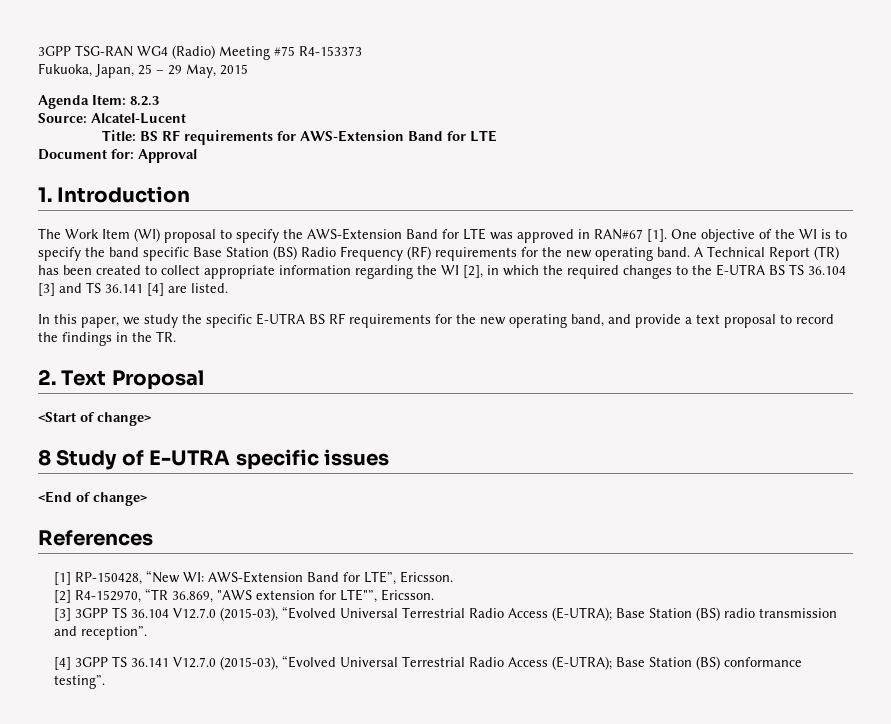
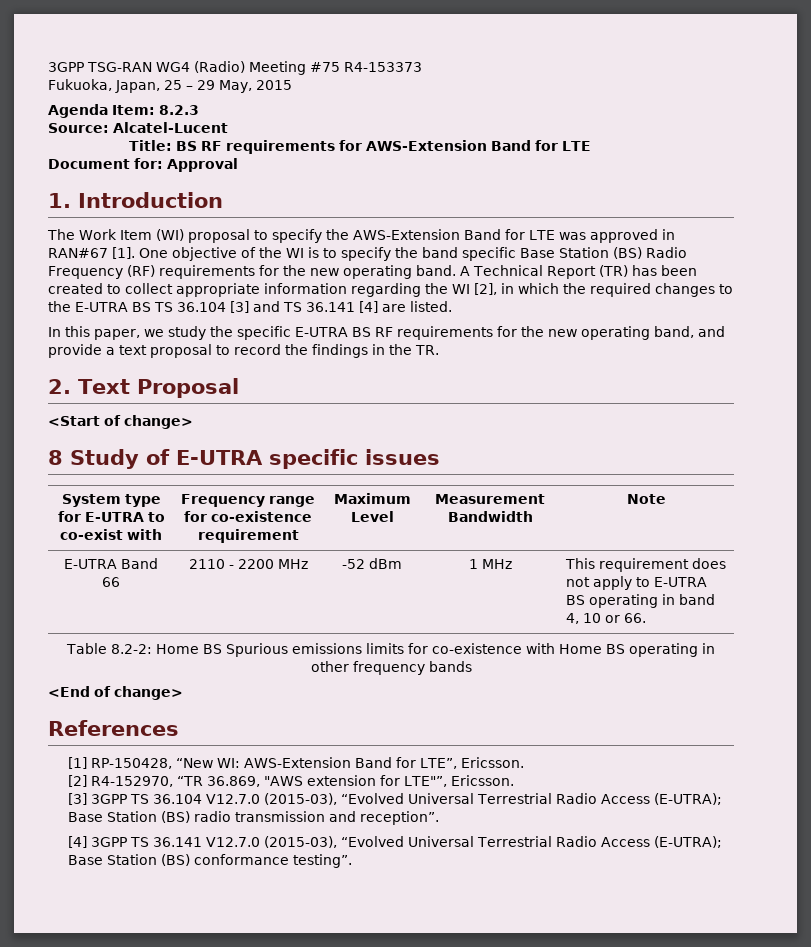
(389, 457) none -> [61,494,161,507] [57,511,165,522] [60,529,162,540] [181,494,315,507] [183,511,312,522] [197,529,299,543] [333,493,411,504] [350,511,394,522] [435,494,545,504] [447,511,533,522] [626,494,666,504] [64,558,158,569] [102,577,120,587] [188,559,308,569] [342,558,402,569] [468,559,512,569] [564,558,726,572] [565,576,707,590] [565,594,715,608] [565,613,646,624] [66,643,715,657] [310,661,472,675] // System type for E-UTRA to co-exist with | Frequency range for co-existence requirement | Maximum Level | Measurement Bandwidth | Note // E-UTRA Band 66 | 2110 - 2200 MHz | -52 dBm | 1 MHz | This requirement does not apply to E-UTRA BS operating in band 4, 10 or 66. // Table 8.2-2: Home BS Spurious emissions limits for co-existence with Home BS operating in other frequency bands

